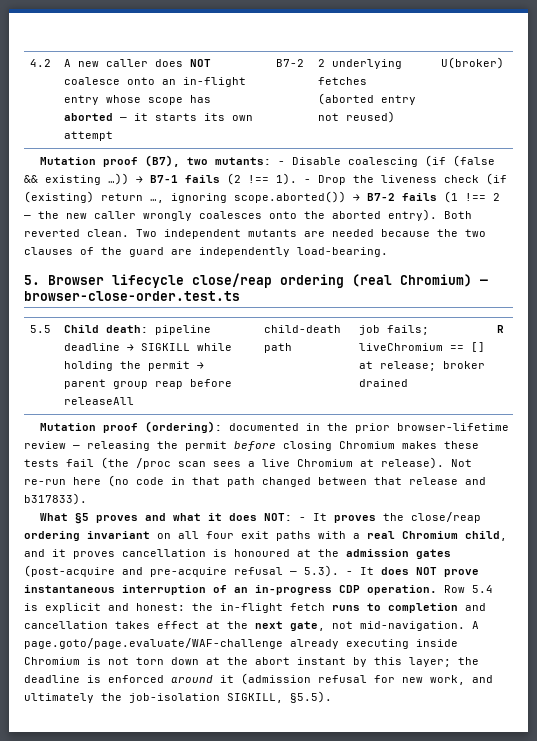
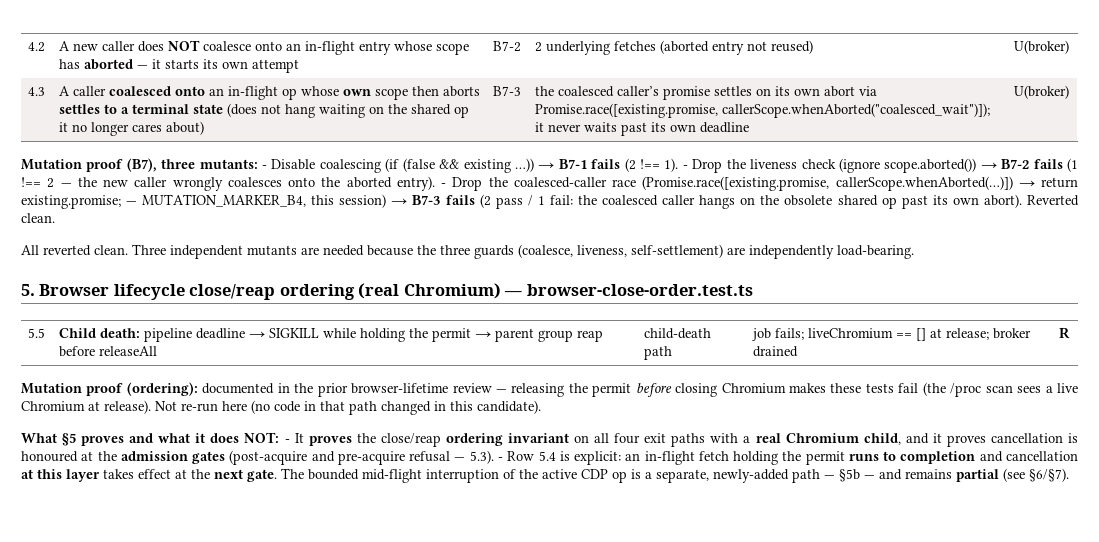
(505, 63) none -> [27,87,45,96] [58,86,480,100] [58,103,469,118] [58,121,204,136] [492,86,521,96] [534,86,877,100] [534,103,990,118] [534,122,749,136] [1013,85,1069,99] // 4.3 | A caller coalesced onto an in-flight op whose own scope then aborts settles to a terminal state (does not hang waiting on the shared op it no longer cares about) | B7-3 | the coalesced caller’s promise settles on its own abort via Promise.race([existing.promise, callerScope.whenAborted("coalesced_wait")]); it never waits past its own deadline | U(broker)
[187,157,209,165] two -> [161,159,196,169] three
[486,173,507,185] [24,191,227,203] (if (existing) return …, ignoring -> [838,158,880,173] (ignore
[444,211,472,219] Both -> [441,176,1078,191] [21,194,1080,209] [21,213,55,223] [21,245,39,255] - Drop the coalesced-caller race (Promise.race([existing.promise, callerScope.whenAborted(…)]) → return existing.promise; — MUTATION_MARKER_B4, this session) → B7-3 fails (2 pass / 1 fail: the coalesced caller hangs on the obsolete shared op past its own abort). Reverted clean. // All
[136,229,157,237] Two -> [132,244,166,255] Three
[465,229,486,237] [24,247,164,257] two clauses of the guard -> [440,244,723,259] three guards (coalesce, liveness, self-settlement)
[318,477,486,485] [24,493,87,505] between that release and b317833). -> [434,400,541,414] in this candidate).
[360,567,479,577] [24,585,493,595] [24,603,325,613] It does NOT prove instantaneous interruption of an in-progress CDP operation. Row 5.4 is explicit and honest: the in-flight fetch -> [507,451,845,465] Row 5.4 is explicit: an in-flight fetch holding the permit
(108, 625) none -> [21,469,100,482] at this layer
[290,621,479,631] [24,638,458,649] [24,657,479,667] [24,673,493,685] [24,691,332,703] gate, not mid-navigation. A page.goto/page.evaluate/WAF-challenge already executing inside Chromium is not torn down at the abort instant by this layer; the deadline is enforced around it (admission refusal for new work, and ultimately the job-isolation SIGKILL, §5.5). -> [247,468,1069,483] gate. The bounded mid-flight interruption of the active CDP op is a separate, newly-added path — §5b — and remains partial (see §6/§7).

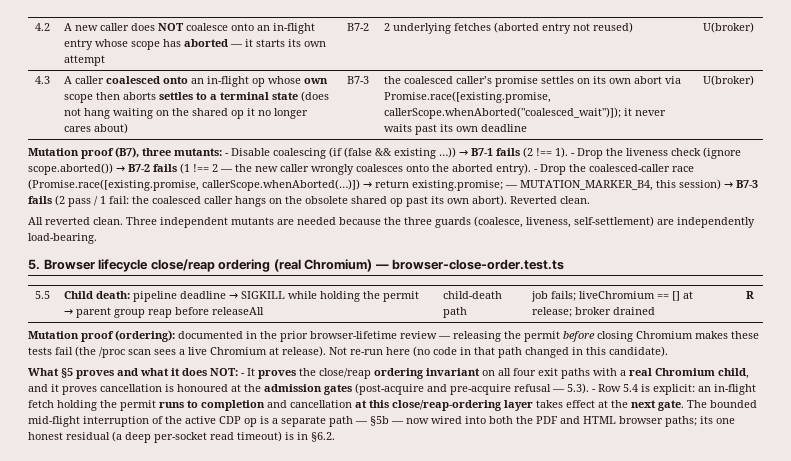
(62, 474) none -> [392,400,502,411] close/reap-ordering
[656,469,789,483] separate, newly-added -> [281,416,326,427] separate
[879,468,1069,482] and remains partial (see §6/§7). -> [406,416,735,427] [28,431,335,443] now wired into both the PDF and HTML browser paths; its one honest residual (a deep per-socket read timeout) is in §6.2.

